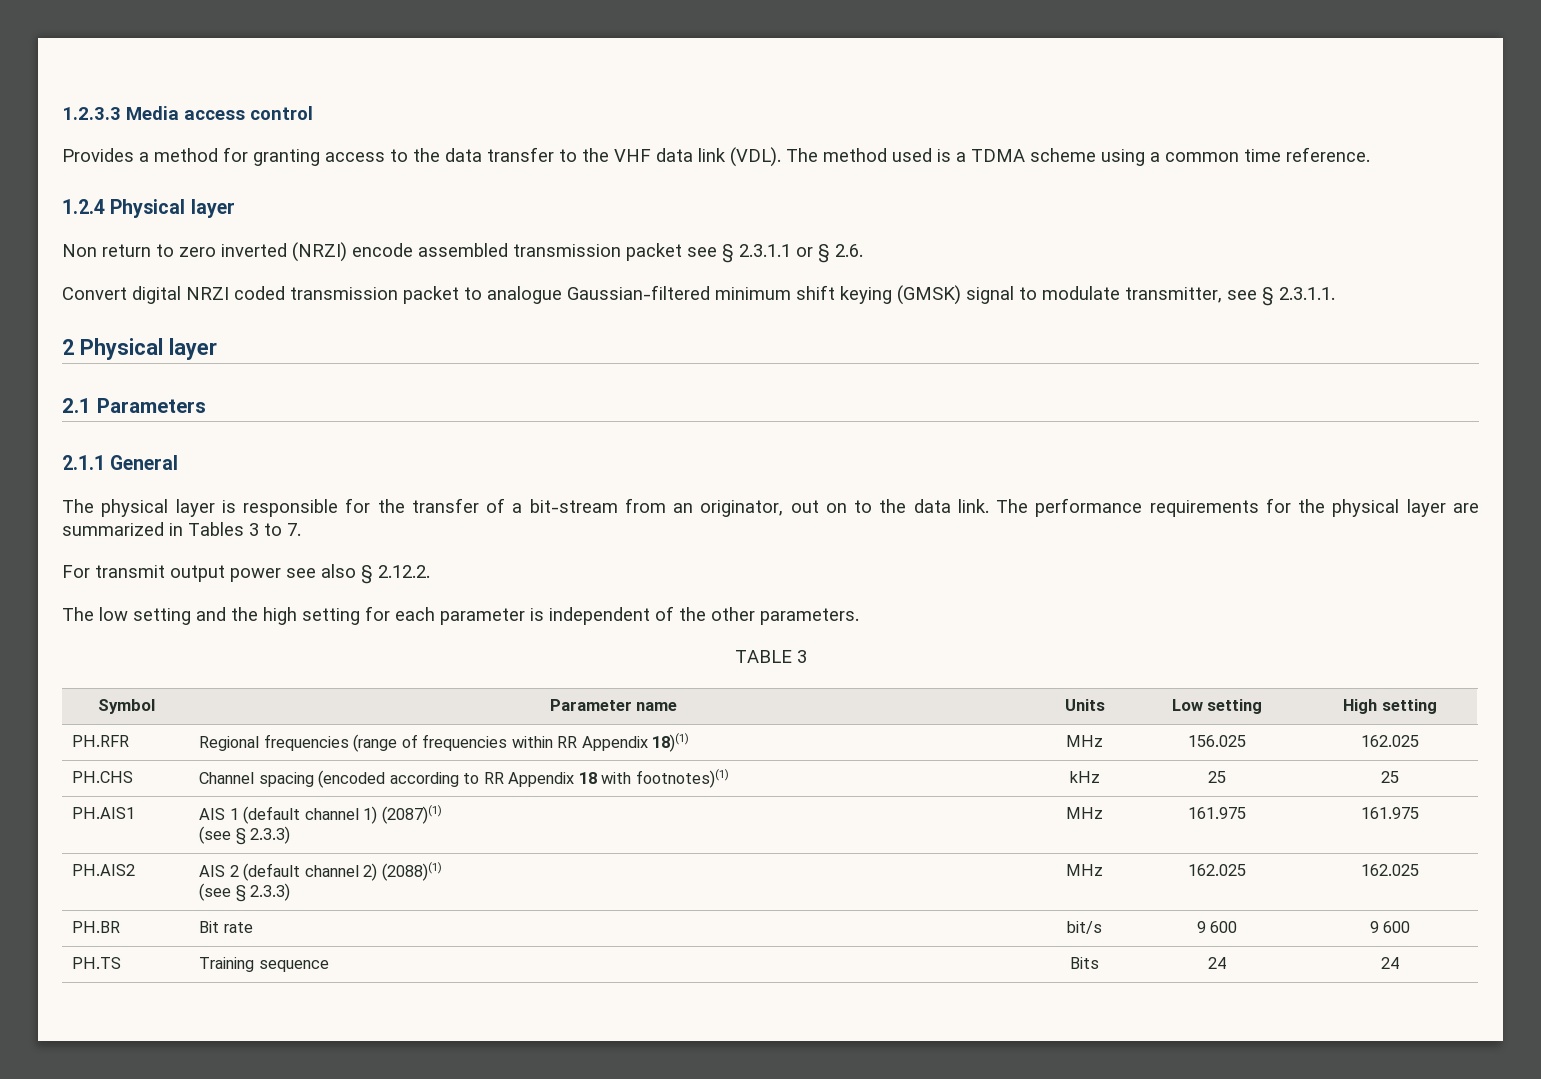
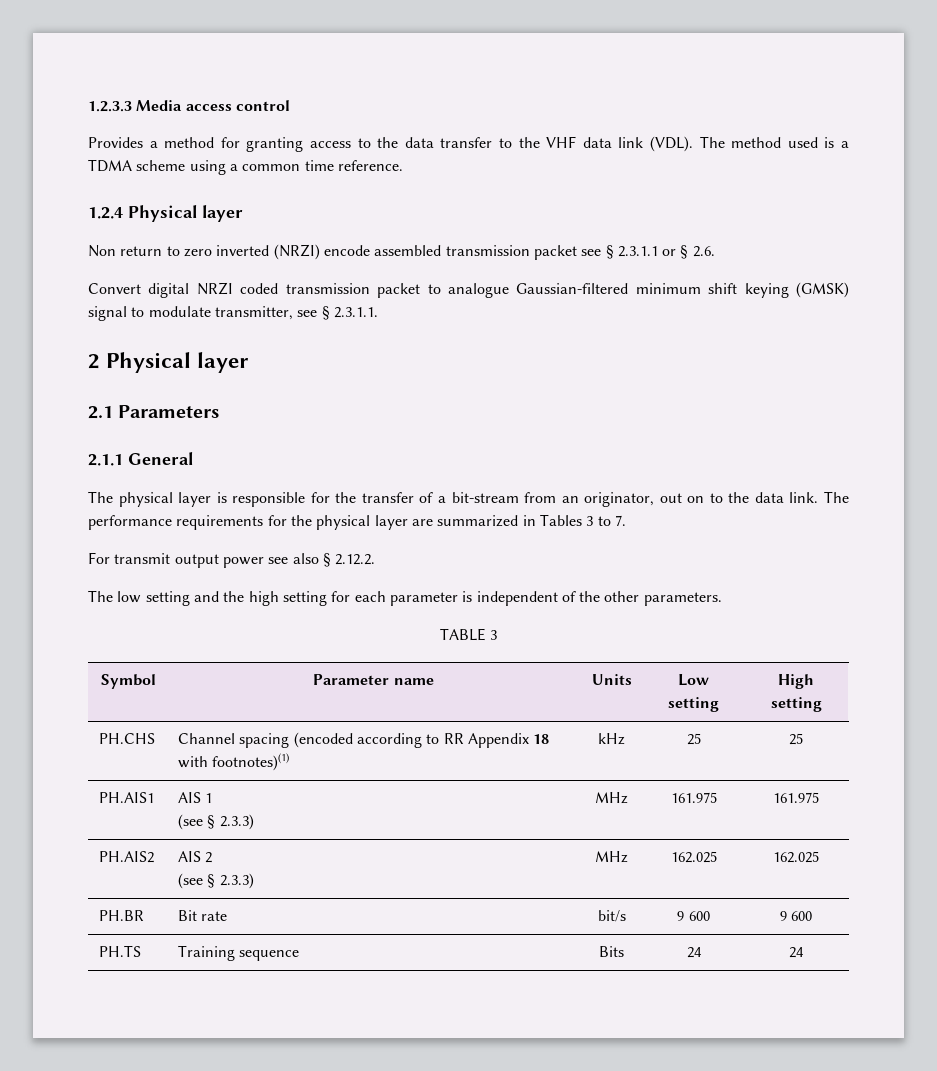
[72,735,130,747] [199,733,690,752] [1066,735,1103,747] [1188,735,1246,747] [1361,735,1419,747] // PH.RFR | Regional frequencies (range of frequencies within RR Appendix 18)(1) | MHz | 156.025 | 162.025 -> (822, 704) none
[243,805,442,824] (default channel 1) (2087)(1) -> (213, 798) none
[243,862,442,881] (default channel 2) (2088)(1) -> (213, 857) none

